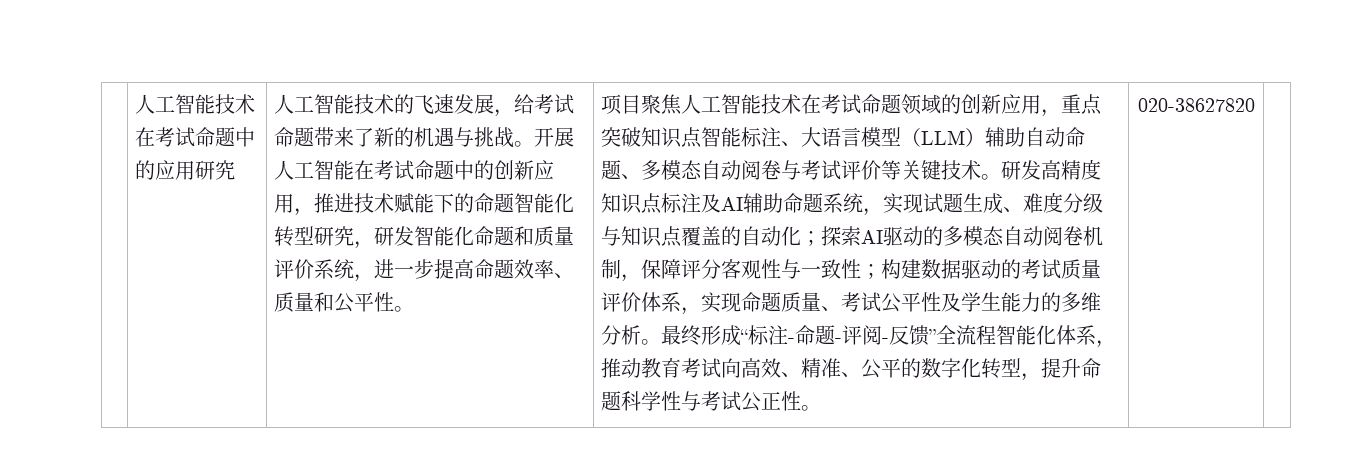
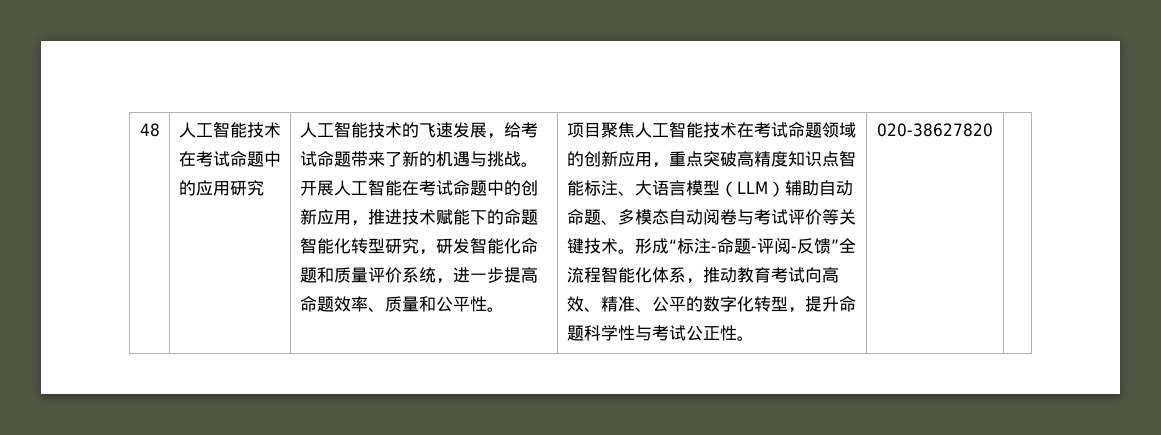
(135, 104) none -> [139,123,160,137] 48
(642, 137) none -> [736,151,788,167] 高精度
[1001,159,1102,180] [601,192,1104,216] [601,226,1104,247] [601,259,1102,282] [601,292,1102,315] [601,325,702,346] 研发高精度知识点标注及AI辅助命题系统，实现试题生成、难度分级与知识点覆盖的自动化；探索AI驱动的多模态自动阅卷机制，保障评分客观性与一致性；构建数据驱动的考试质量评价体系，实现命题质量、考试公平性及学生能力的多维分析。最终 -> (635, 251) none

